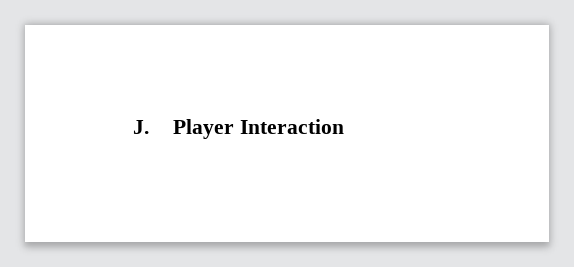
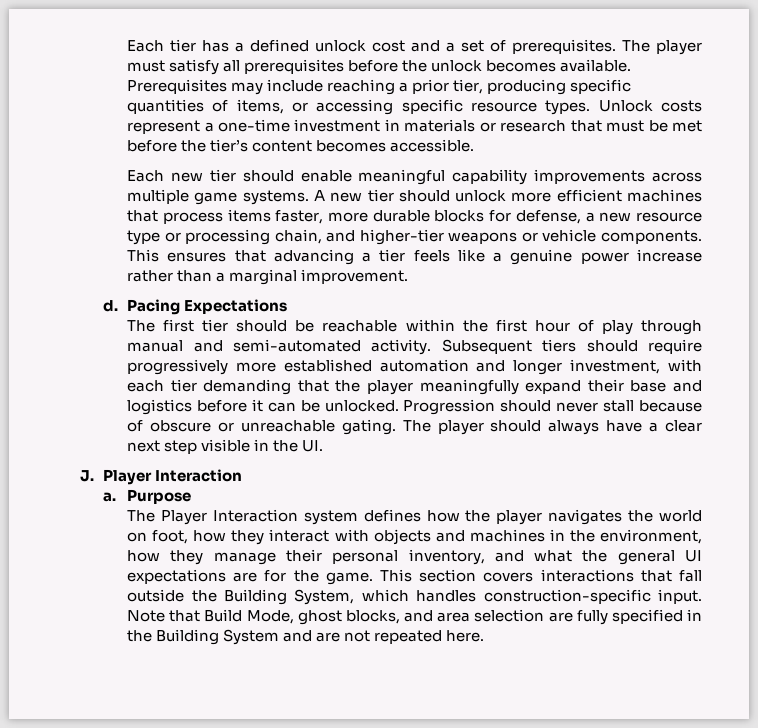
[132,119,344,139] J. Player Interaction -> [127,39,702,55] [127,59,632,75] [127,79,632,95] [127,99,703,115] [127,119,703,134] [127,139,475,152] [127,169,703,185] [127,189,703,205] [127,209,703,224] [127,229,703,245] [127,249,702,265] [127,269,409,285] [103,299,288,315] [127,319,702,335] [127,339,702,355] [127,359,702,375] [127,379,702,395] [127,399,702,415] [127,419,702,435] [127,439,324,454] [79,469,243,485] [103,489,192,504] [127,509,702,525] [127,529,702,545] [127,549,702,565] [127,569,703,585] [127,589,702,605] [127,609,702,625] [127,629,485,645] Each tier has a defined unlock cost and a set of prerequisites. The player must satisfy all prerequisites before the unlock becomes available. Prerequisites may include reaching a prior tier, producing specific quantities of items, or accessing specific resource types. Unlock costs represent a one-time investment in materials or research that must be met before the tier’s content becomes accessible. // Each new tier should enable meaningful capability improvements across multiple game systems. A new tier should unlock more efficient machines that process items faster, more durable blocks for defense, a new resource type or processing chain, and higher-tier weapons or vehicle components. This ensures that advancing a tier feels like a genuine power increase rather than a marginal improvement. // d. Pacing Expectations // The first tier should be reachable within the first hour of play through manual and semi-automated activity. Subsequent tiers should require progressively more established automation and longer investment, with each tier demanding that the player meaningfully expand their base and logistics before it can be unlocked. Progression should never stall because of obscure or unreachable gating. The player should always have a clear next step visible in the UI. // J. Player Interaction // a. Purpose // The Player Interaction system defines how the player navigates the world on foot, how they interact with objects and machines in the environment, how they manage their personal inventory, and what the general UI expectations are for the game. This section covers interactions that fall outside the Building System, which handles construction-specific input. Note that Build Mode, ghost blocks, and area selection are fully specified in the Building System and are not repeated here.

